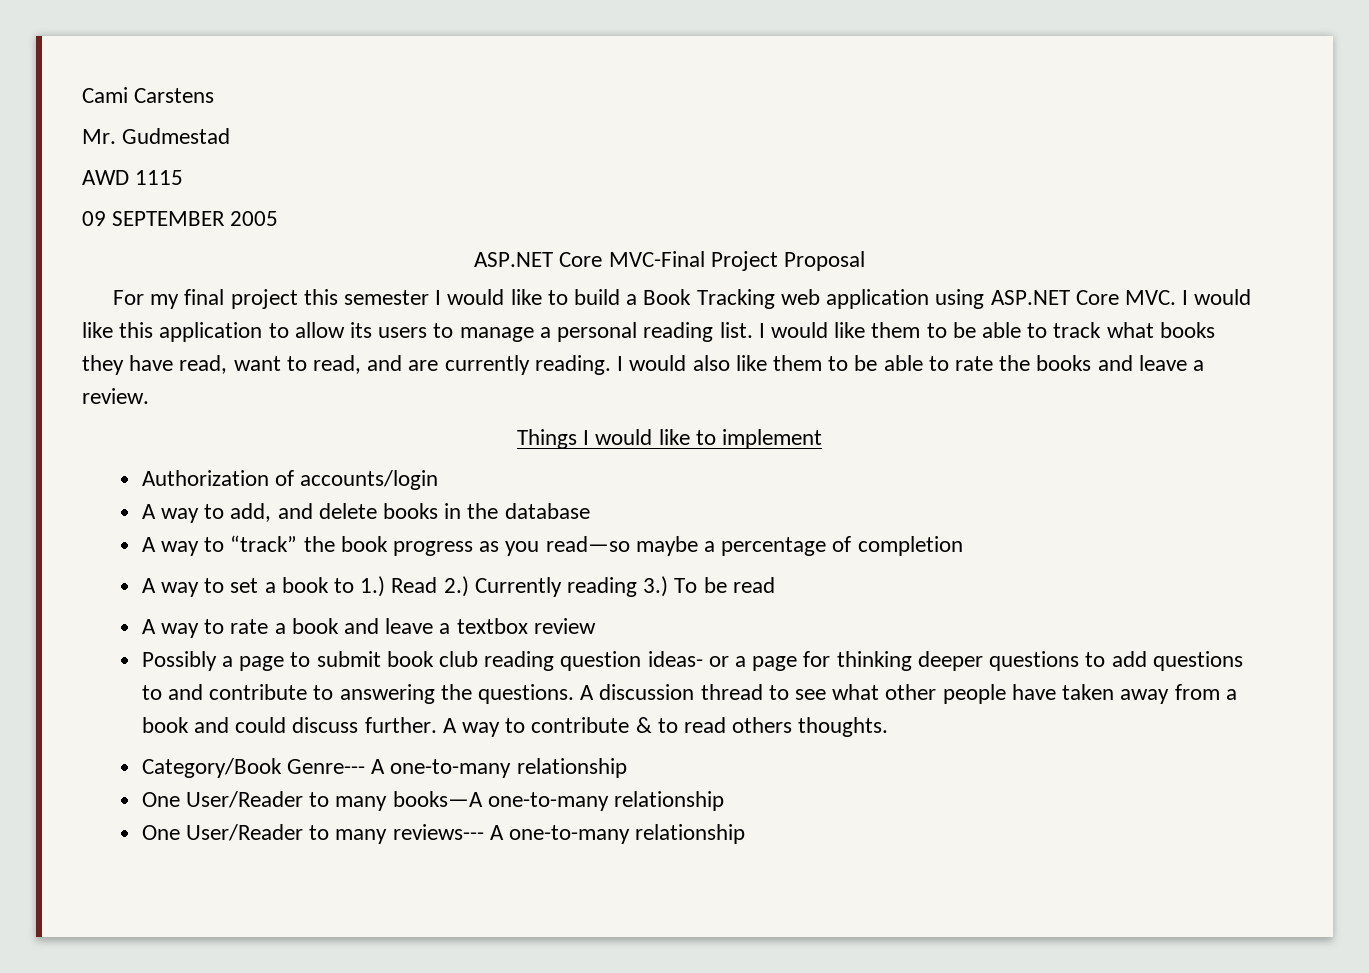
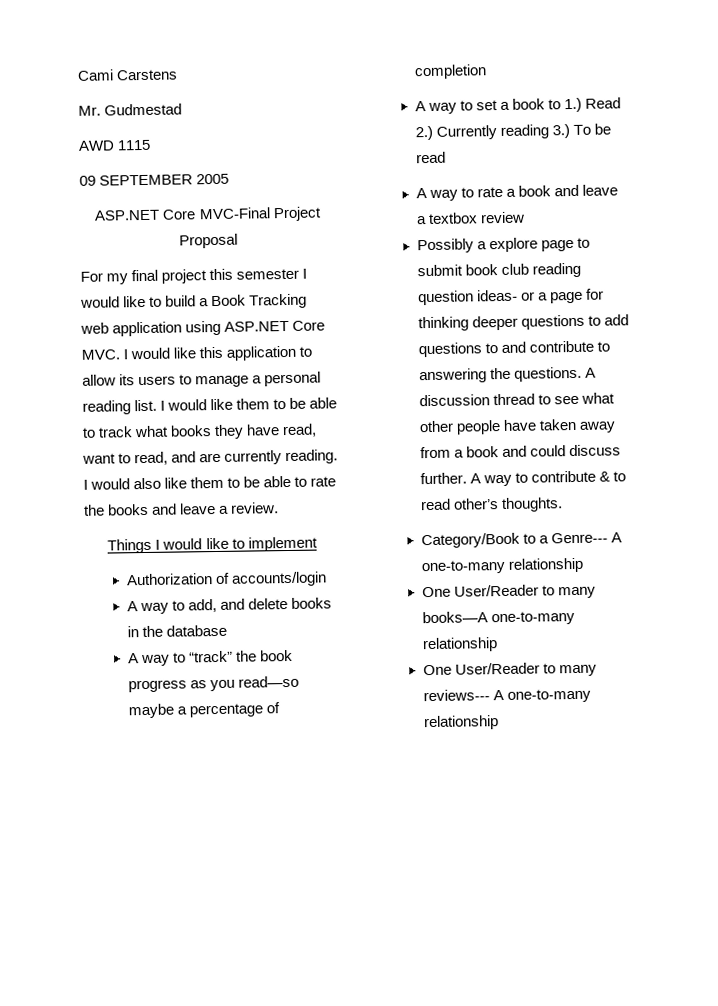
(233, 661) none -> [488,237,538,253] explore
[732,717,793,733] others -> [452,498,499,510] other’s
(282, 768) none -> [522,533,549,544] to a

